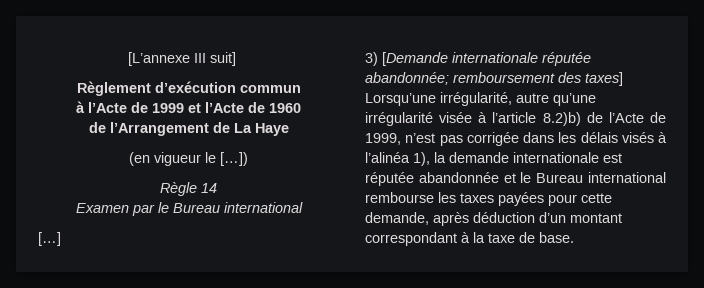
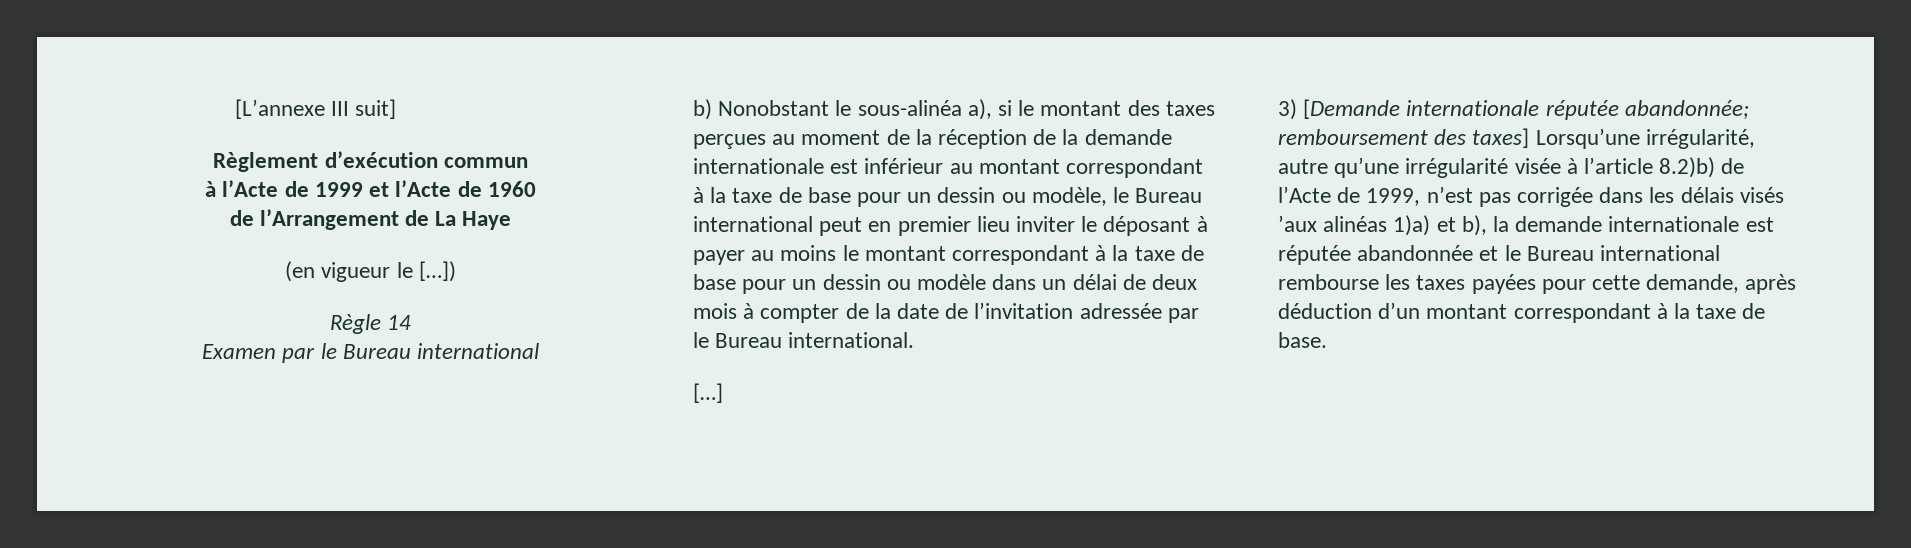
(303, 207) none -> [693,99,1215,120] [693,129,1172,149] [693,158,1204,178] [693,187,1203,207] [693,216,1208,236] [693,245,1204,265] [693,274,1198,294] [693,302,1199,323] [693,332,915,348] // b) Nonobstant le sous-alinéa a), si le montant des taxes perçues au moment de la réception de la demande internationale est inférieur au montant correspondant à la taxe de base pour un dessin ou modèle, le Bureau international peut en premier lieu inviter le déposant à payer au moins le montant correspondant à la taxe de base pour un dessin ou modèle dans un délai de deux mois à compter de la date de l’invitation adressée par le Bureau international.
[658,132,667,143] [365,152,430,166] à l’alinéa 1), -> [1278,215,1487,236] ’aux alinéas 1)a) et b),

